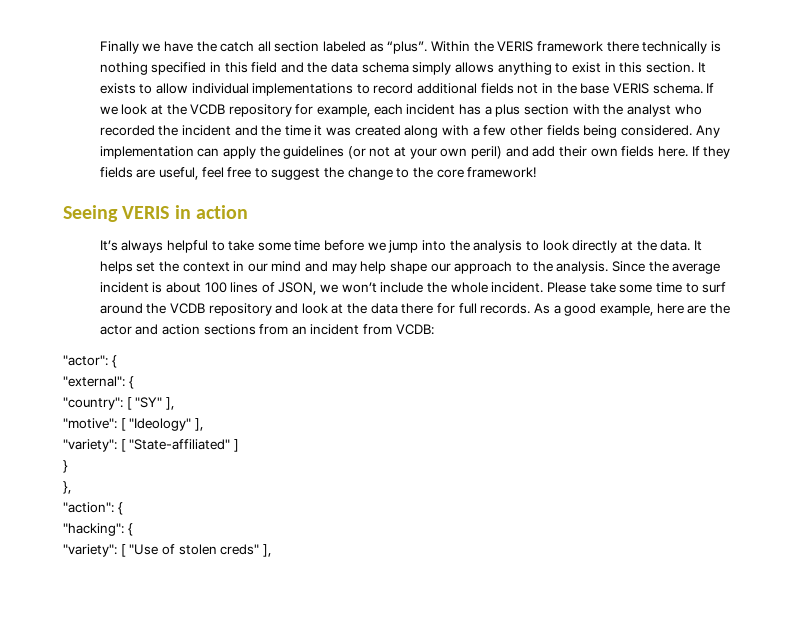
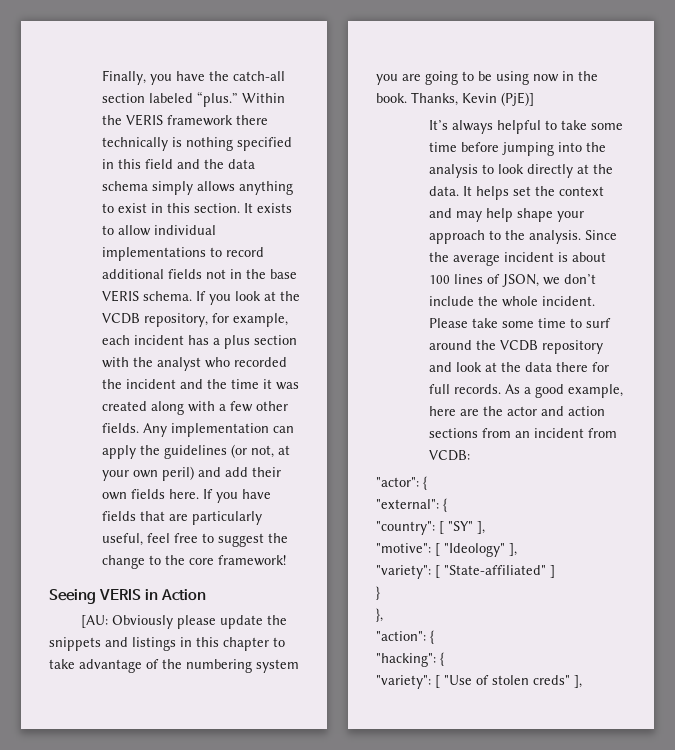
[99,41,428,54] Finally we have the catch all section labeled as “plus”. -> [102,70,286,85] [102,91,239,107] Finally, you have the catch-all section labeled “plus.”
[99,106,118,115] we -> [209,294,232,305] you
[228,104,292,117] repository -> [144,313,209,327] repository,
[546,125,692,138] fields being considered. -> [102,423,140,433] fields.
[369,147,391,157] not -> [251,445,275,458] not,
[703,146,731,159] [99,167,156,178] they fields are -> [216,489,272,503] [102,511,263,525] you have fields that are particularly
[196,205,249,219] action -> [160,589,206,601] [80,615,287,629] [49,637,285,651] [49,659,299,673] [376,71,598,85] [376,92,534,106] Action // [AU: Obviously please update the snippets and listings in this chapter to take advantage of the numbering system you are going to be using now in the book. Thanks, Kevin (PjE)]
[367,240,419,253] we jump -> [502,142,555,156] jumping
[233,261,302,272] in our mind -> (605, 191) none
[430,263,451,272] our -> [557,211,585,222] your
[341,282,377,293] won’t -> [564,274,597,284] don’t

